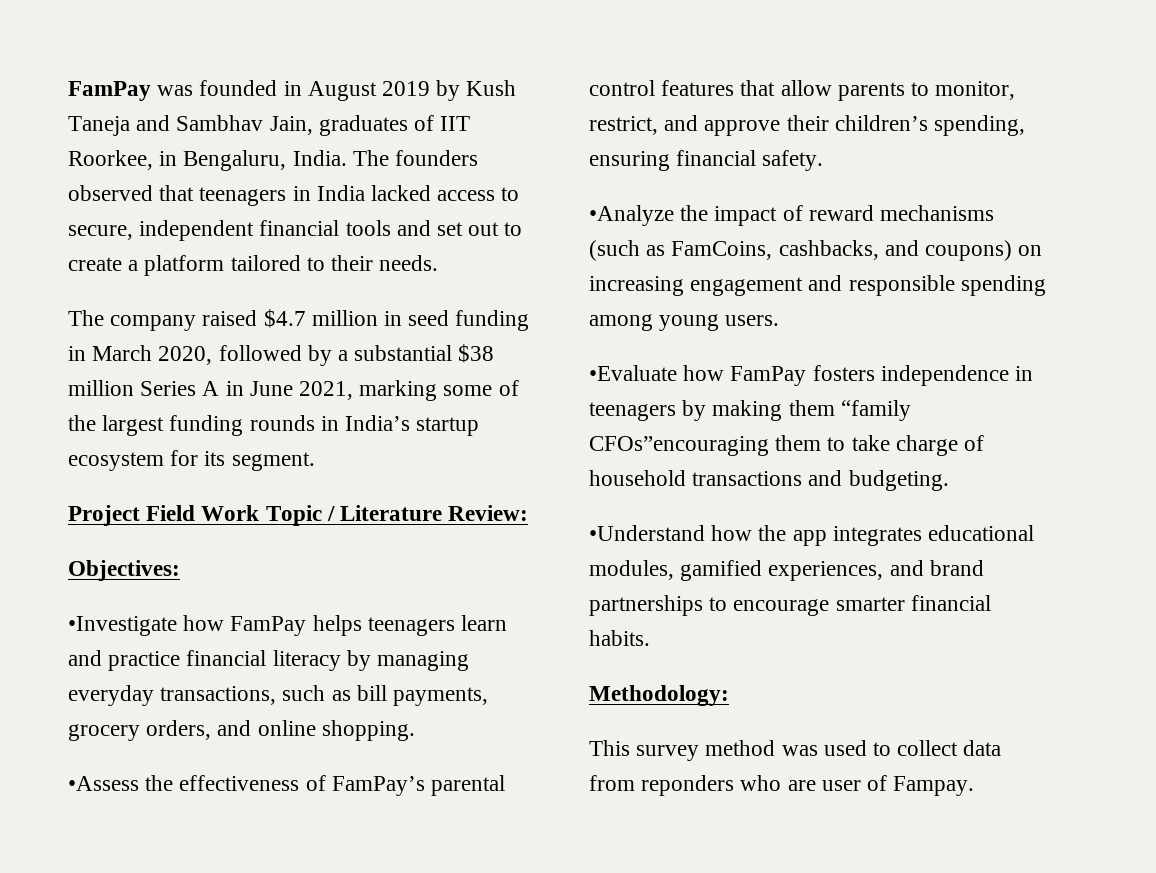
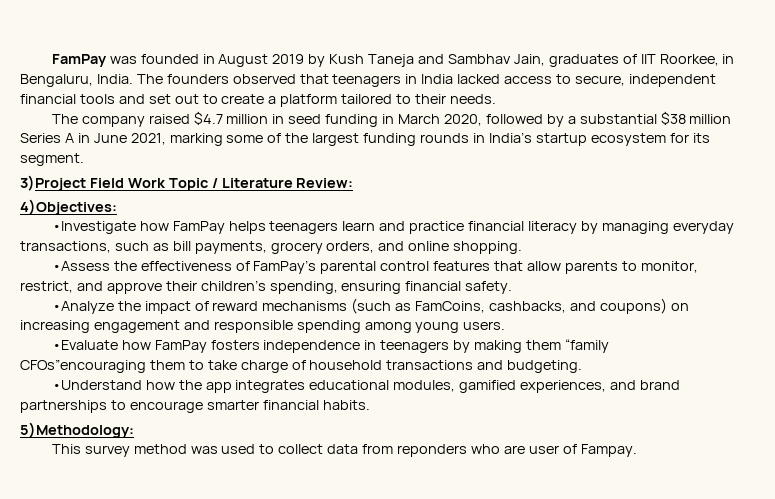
[68,505,140,526] Project -> [20,175,86,191] 3)Project
[68,560,180,581] Objectives: -> [20,199,117,215] 4)Objectives:
[589,685,729,706] Methodology: -> [20,422,134,438] 5)Methodology:

